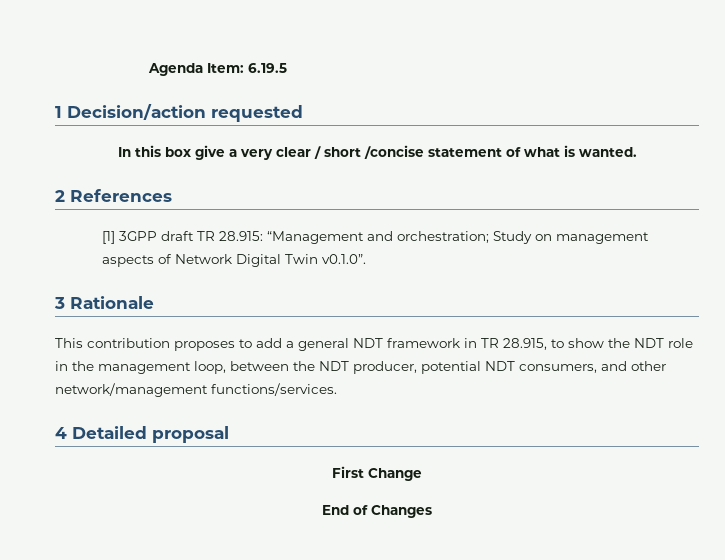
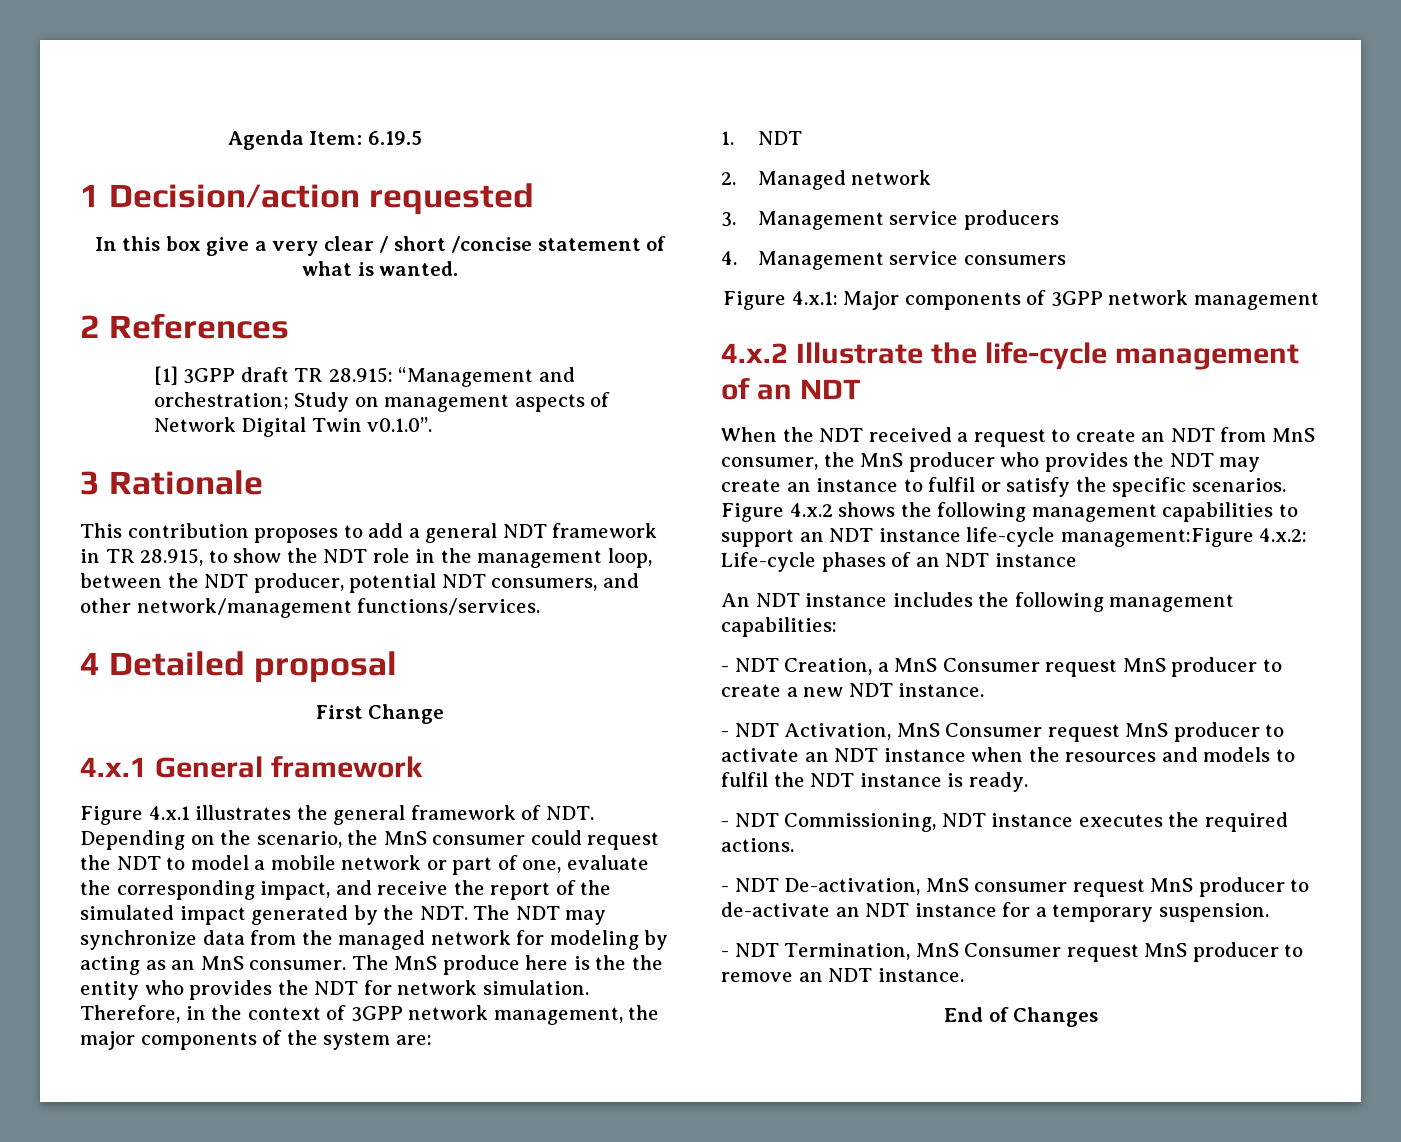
(422, 474) none -> [80,756,423,778] [80,805,594,825] [80,830,660,850] [80,855,649,875] [80,880,612,900] [80,905,607,925] [80,930,669,950] [80,955,663,975] [80,980,589,1000] [80,1005,660,1025] [80,1030,432,1050] [721,131,802,145] [721,170,932,190] [721,210,1059,230] [721,251,1066,270] [723,290,1319,310] [721,342,1299,370] [721,378,861,400] [721,427,1315,447] [721,452,1261,472] [721,477,1286,497] [721,502,1298,522] [721,527,1308,547] [721,552,1077,572] [721,592,1235,612] [721,617,837,637] [721,657,1282,677] [721,683,985,697] [721,722,1285,742] [721,747,1295,762] [721,772,1028,792] [721,812,1288,832] [721,838,794,852] [721,877,1310,897] [721,902,1269,922] [721,942,1304,962] [721,968,964,982] // 4.x.1 General framework // Figure 4.x.1 illustrates the general framework of NDT. Depending on the scenario, the MnS consumer could request the NDT to model a mobile network or part of one, evaluate the corresponding impact, and receive the report of the simulated impact generated by the NDT. The NDT may synchronize data from the managed network for modeling by acting as an MnS consumer. The MnS produce here is the the entity who provides the NDT for network simulation. Therefore, in the context of 3GPP network management, the major components of the system are: // 1. NDT // 2. Managed network // 3. Management service producers // 4. Management service consumers // Figure 4.x.1: Major components of 3GPP network management // 4.x.2 Illustrate the life-cycle management of an NDT // When the NDT received a request to create an NDT from MnS consumer, the MnS producer who provides the NDT may create an instance to fulfil or satisfy the specific scenarios. Figure 4.x.2 shows the following management capabilities to support an NDT instance life-cycle management:Figure 4.x.2: Life-cycle phases of an NDT instance // An NDT instance includes the following management capabilities: // - NDT Creation, a MnS Consumer request MnS producer to create a new NDT instance. // - NDT Activation, MnS Consumer request MnS producer to activate an NDT instance when the resources and models to fulfil the NDT instance is ready. // - NDT Commissioning, NDT instance executes the required actions. // - NDT De-activation, MnS consumer request MnS producer to de-activate an NDT instance for a temporary suspension. // - NDT Termination, MnS Consumer request MnS producer to remove an NDT instance.

